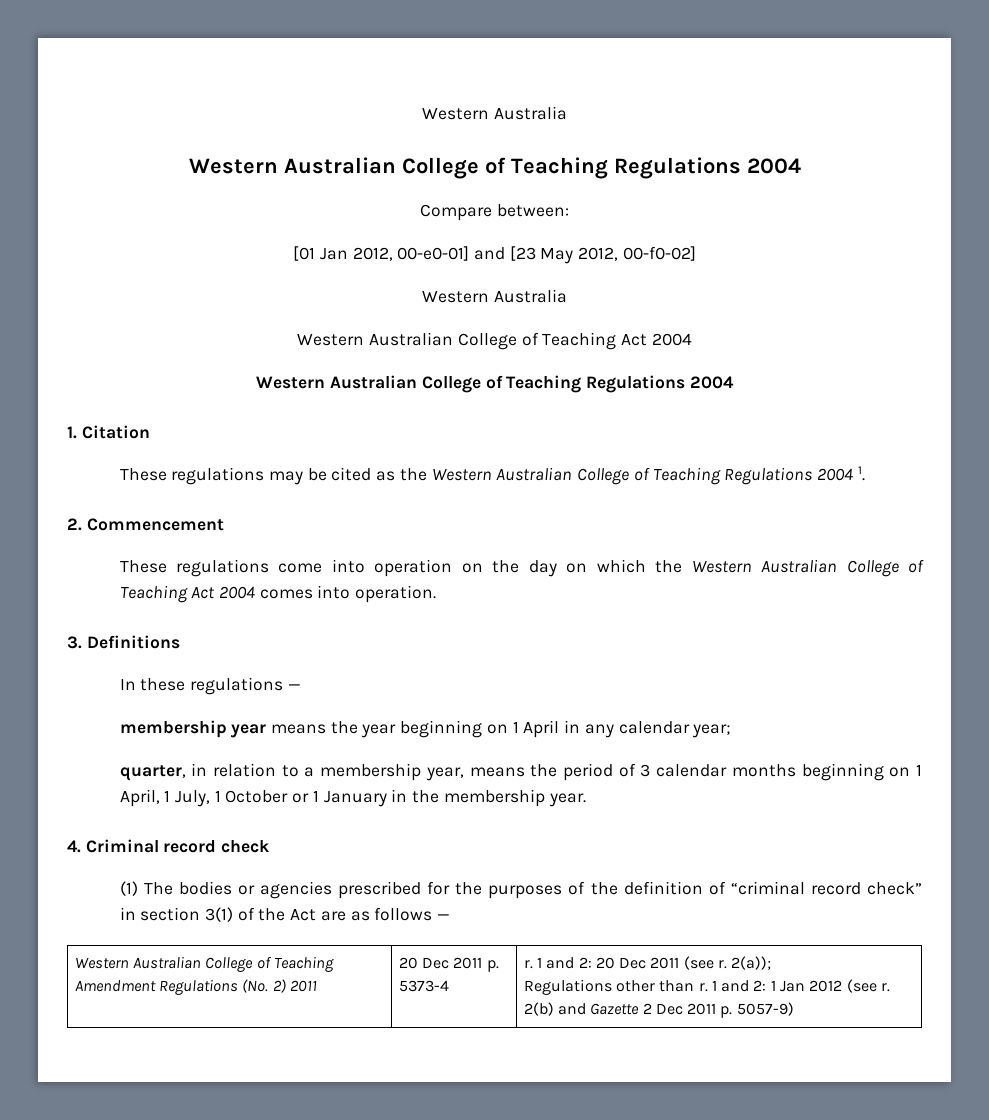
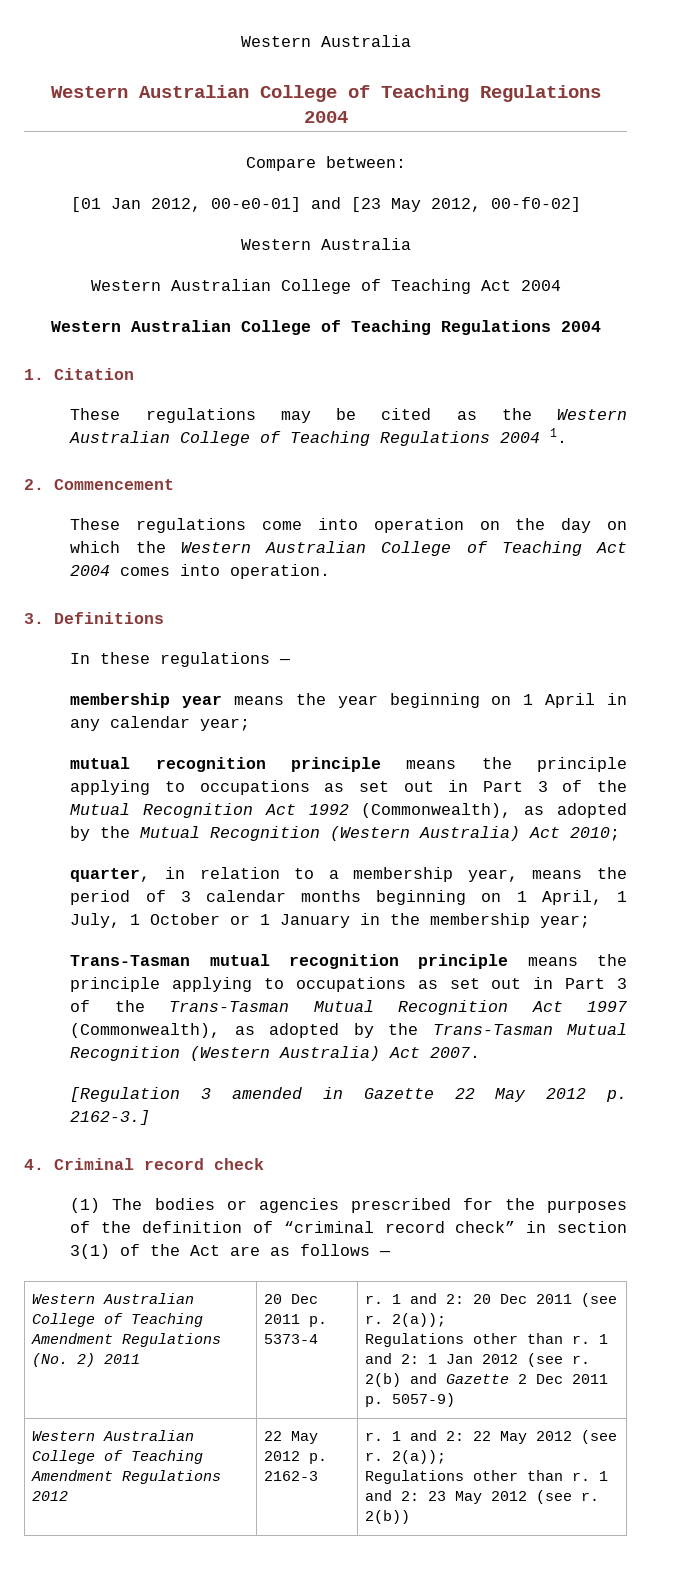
(732, 731) none -> [70,757,628,772] [70,780,627,795] [70,803,628,818] [70,826,621,841] // mutual recognition principle means the principle applying to occupations as set out in Part 3 of the Mutual Recognition Act 1992 (Commonwealth), as adopted by the Mutual Recognition (Western Australia) Act 2010;
[548,793,586,807] year. -> [540,915,591,928] [70,954,628,969] [70,977,627,992] [70,1000,627,1015] [70,1023,627,1038] [70,1046,481,1061] [70,1087,628,1102] [70,1110,151,1125] year; // Trans-Tasman mutual recognition principle means the principle applying to occupations as set out in Part 3 of the Trans-Tasman Mutual Recognition Act 1997 (Commonwealth), as adopted by the Trans-Tasman Mutual Recognition (Western Australia) Act 2007. // [Regulation 3 amended in Gazette 22 May 2012 p. 2162-3.]
(794, 1009) none -> [31,1430,194,1441] [31,1450,203,1464] [30,1470,221,1484] [31,1491,68,1501] [263,1431,318,1444] [263,1451,327,1464] [263,1471,318,1481] [364,1430,617,1444] [364,1450,446,1464] [364,1470,608,1484] [364,1490,599,1504] [364,1510,410,1524] // Western Australian College of Teaching Amendment Regulations 2012 | 22 May 2012 p. 2162-3 | r. 1 and 2: 22 May 2012 (see r. 2(a)); // Regulations other than r. 1 and 2: 23 May 2012 (see r. 2(b))

